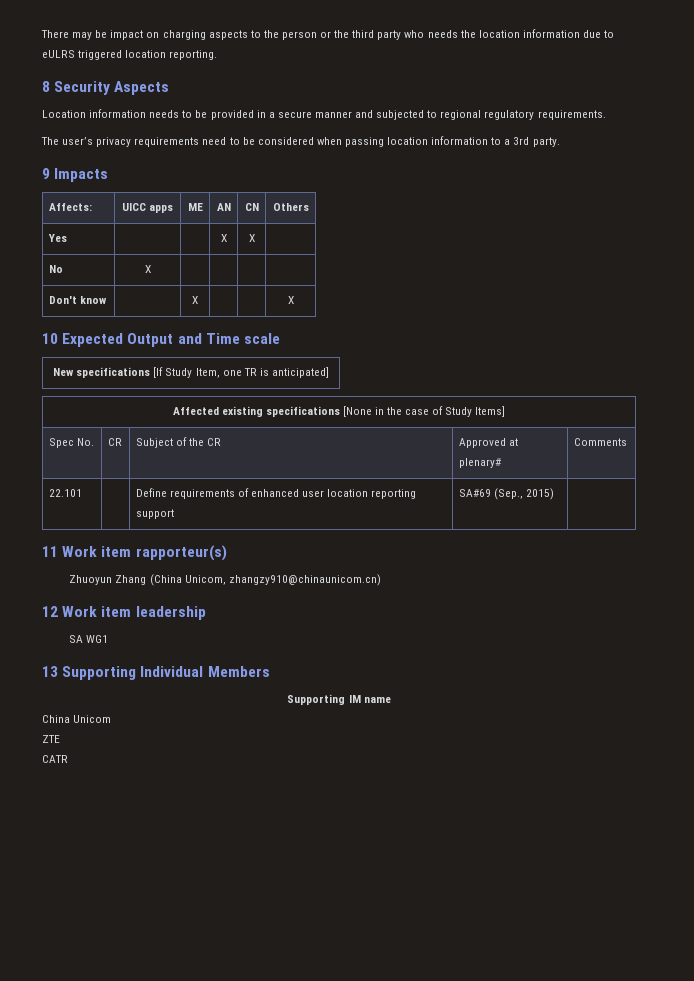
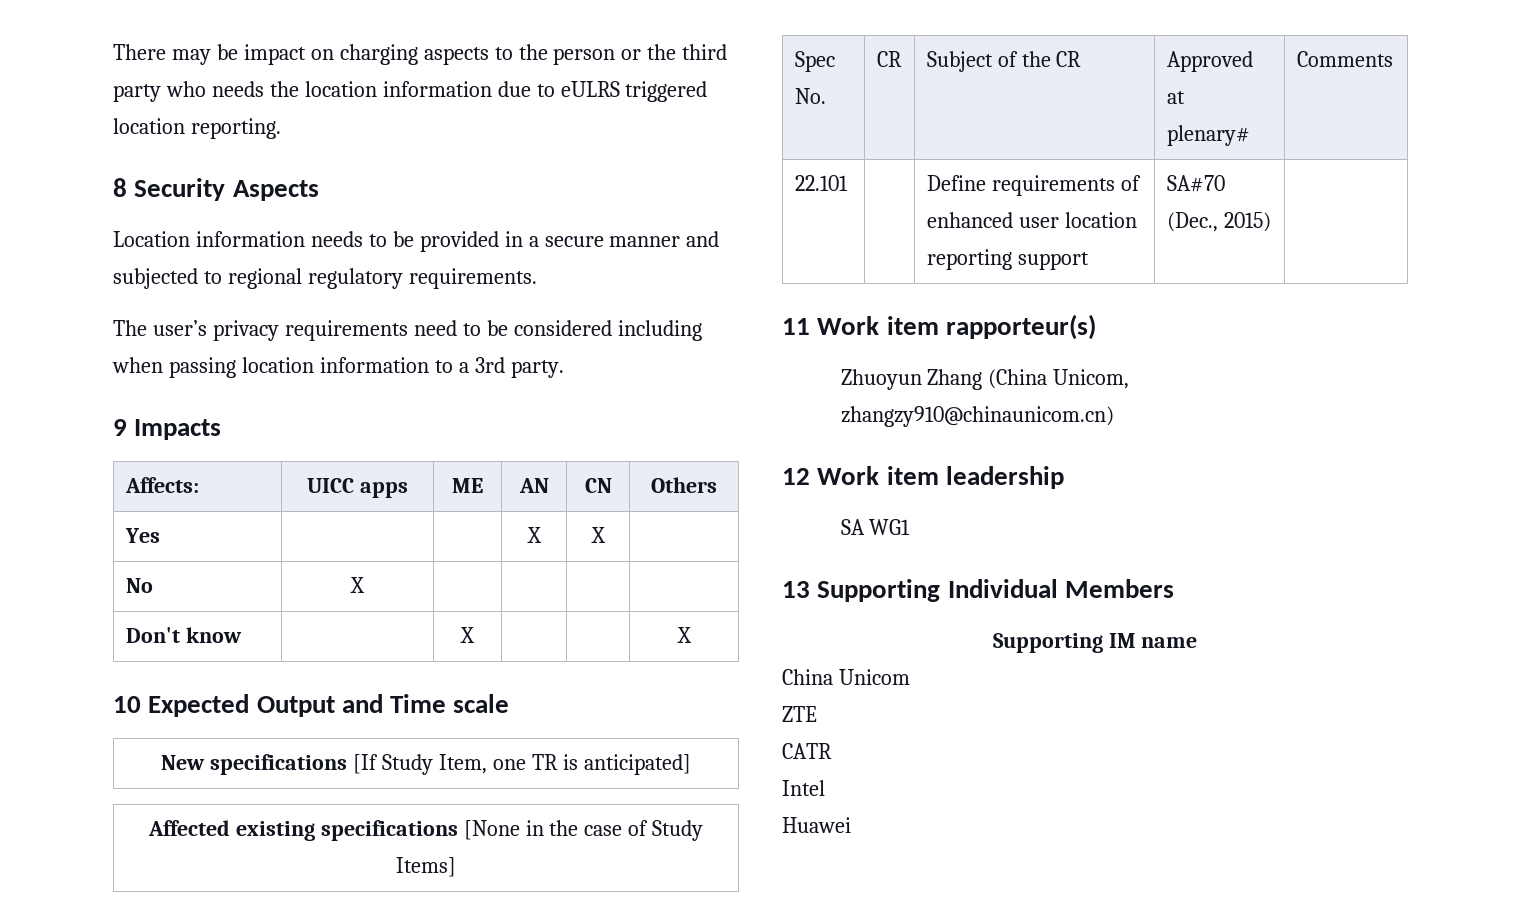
(314, 141) none -> [617,320,702,341] including
[458,488,523,500] SA#69 (Sep., -> [1166,175,1225,192] [1166,212,1218,232] SA#70 (Dec.,
(68, 759) none -> [782,780,825,796] [782,817,851,833] // Intel // Huawei

